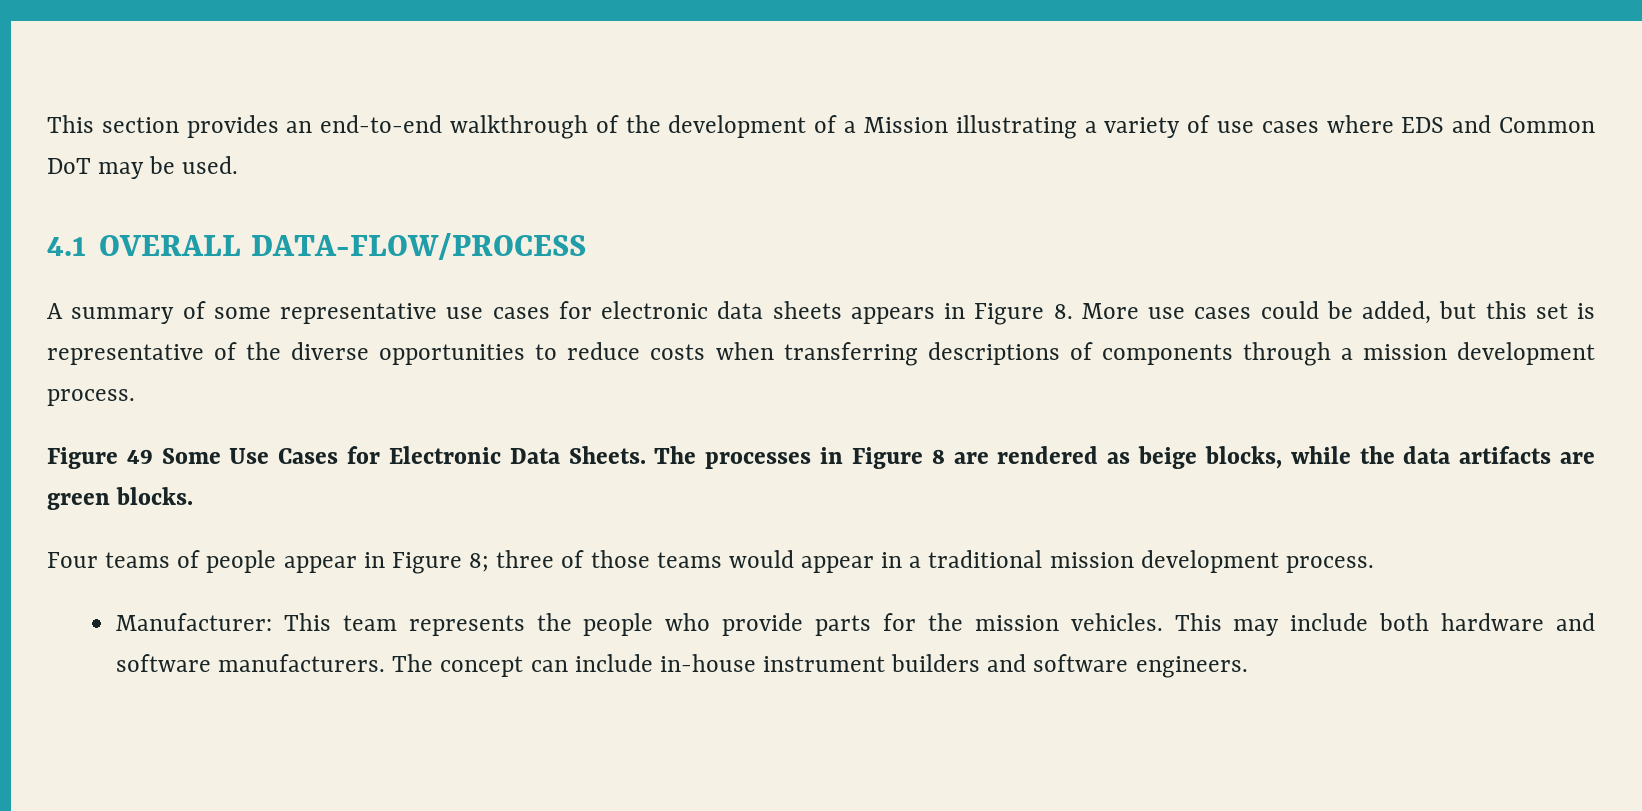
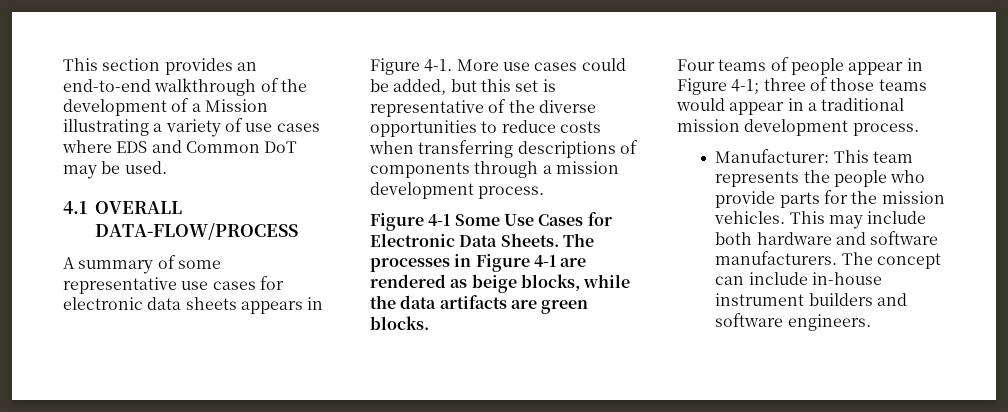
[1053,304,1073,319] 8. -> [424,59,453,72] 4-1.
[126,449,153,464] 49 -> [428,214,451,226] 4-1
[931,449,945,464] 8 -> [533,255,556,267] 4-1
[469,553,490,572] 8; -> [731,79,760,94] 4-1;

